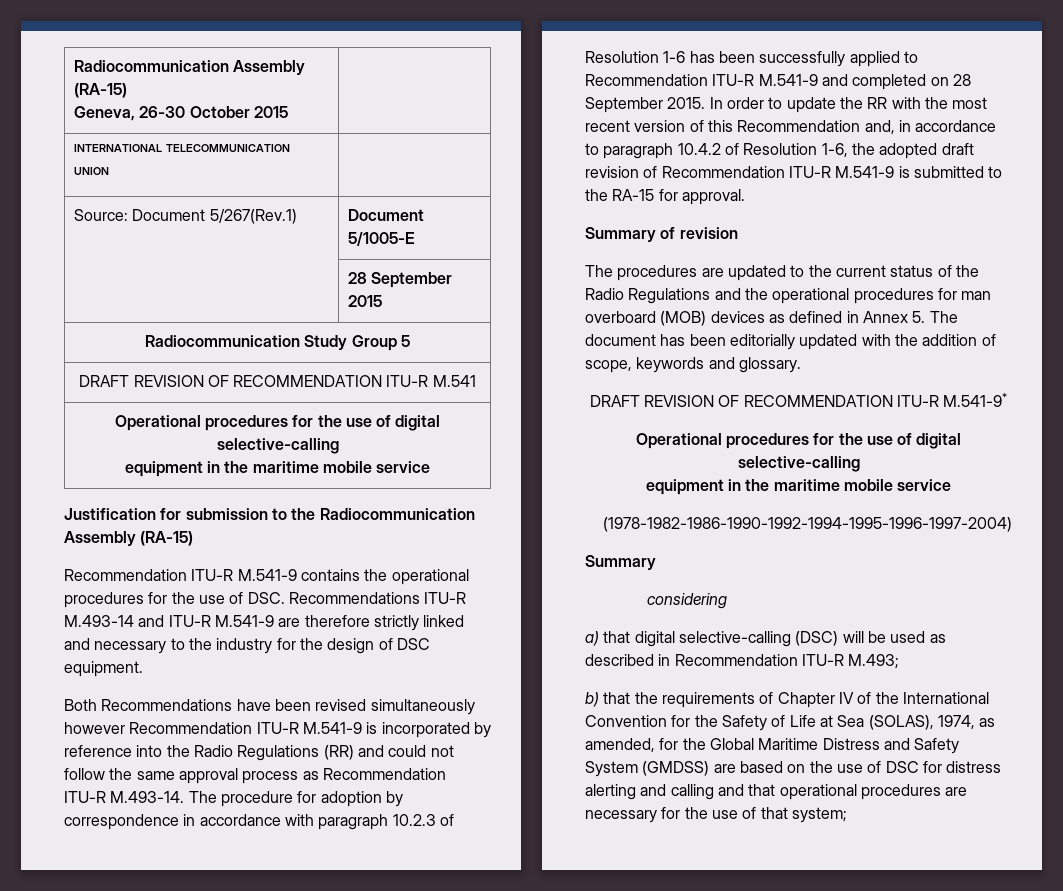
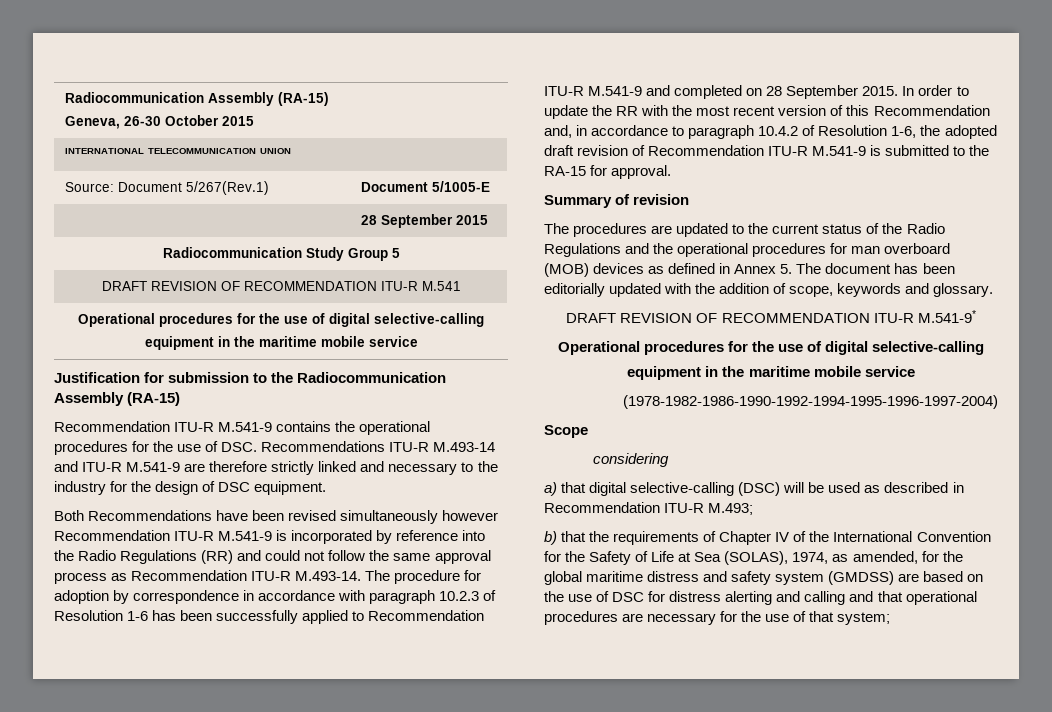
[585,555,656,570] Summary -> [544,425,588,438] Scope
[709,738,960,754] [585,761,638,777] Global Maritime Distress and Safety System -> [544,571,825,585] global maritime distress and safety system

